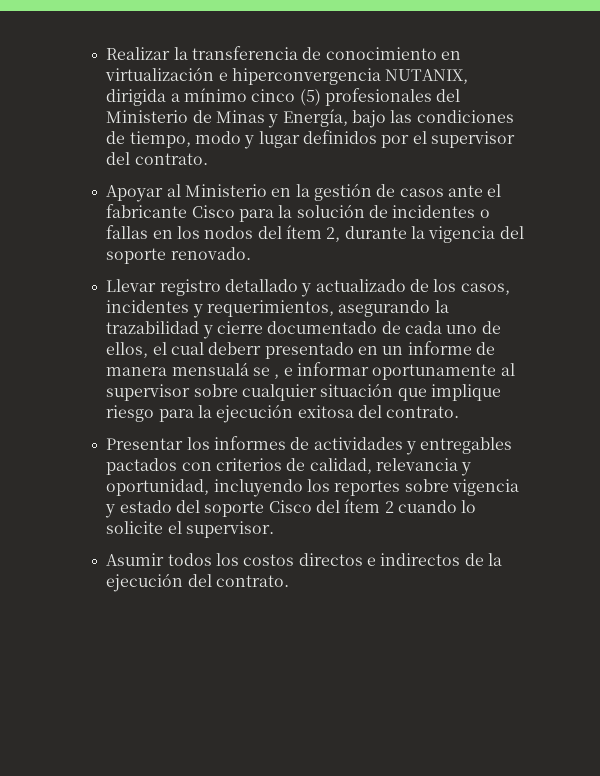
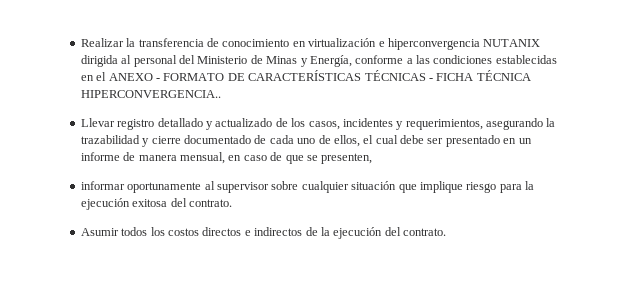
[385,69,469,84] [106,88,432,106] NUTANIX, dirigida a mínimo cinco (5) profesionales -> [483,39,541,47] [80,55,177,67] NUTANIX dirigida al personal
[351,110,514,128] [106,130,515,149] [106,152,208,165] [106,183,502,202] [106,204,490,222] [106,225,524,243] [106,247,251,264] bajo las condiciones de tiempo, modo y lugar definidos por el supervisor del contrato. // Apoyar al Ministerio en la gestión de casos ante el fabricante Cisco para la solución de incidentes o fallas en los nodos del ítem 2, durante la vigencia del soporte renovado. -> [355,55,557,64] [80,70,531,81] [80,90,221,98] conforme a las condiciones establecidas en el ANEXO - FORMATO DE CARACTERÍSTICAS TÉCNICAS - FICHA TÉCNICA HIPERCONVERGENCIA..
[208,342,262,355] deberr -> [400,135,444,144] debe ser
[171,362,293,379] mensualá se , e -> [180,152,373,164] mensual, en caso de que se presenten, //
[106,436,513,455] [106,458,472,476] [106,479,519,497] [105,499,477,518] [106,521,274,538] // Presentar los informes de actividades y entregables pactados con criterios de calidad, relevancia y oportunidad, incluyendo los reportes sobre vigencia y estado del soporte Cisco del ítem 2 cuando lo solicite el supervisor. -> (233, 203) none

